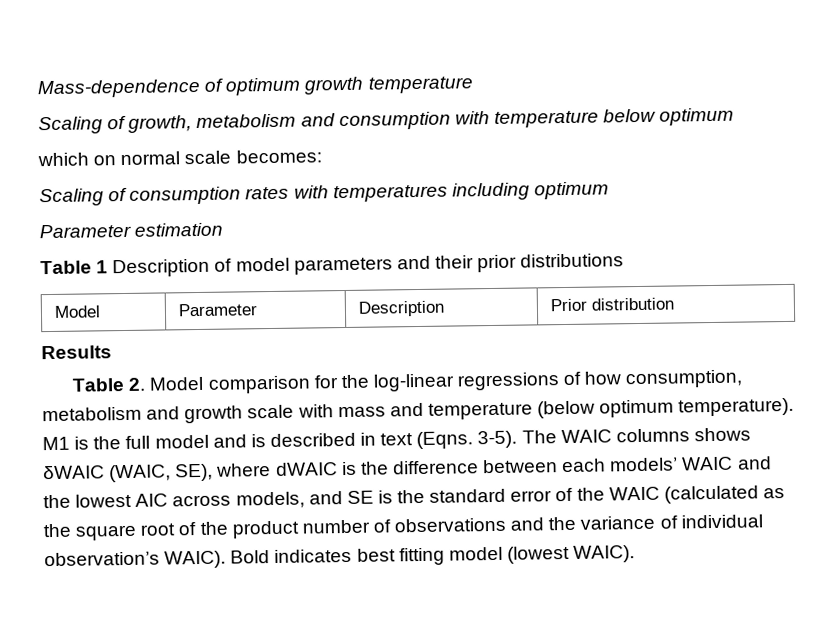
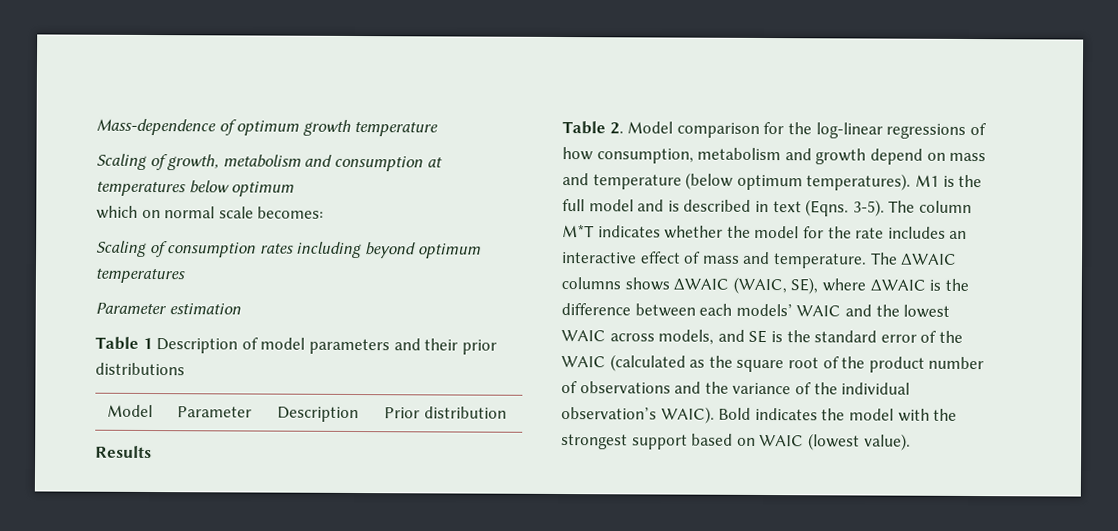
[454,110,599,128] with temperature -> [426,157,443,168] [96,181,186,197] at temperatures
[293,181,609,203] with temperatures including optimum -> [296,241,481,259] [95,268,185,284] including beyond optimum temperatures
[247,404,334,419] scale with -> [869,148,946,165] depend on
[678,397,795,417] temperature). -> [806,173,912,191] temperatures).
[560,429,612,444] WAIC -> [918,200,972,214] [562,224,968,239] [562,251,958,269] column M*T indicates whether the model for the rate includes an interactive effect of mass and temperature. The ΔWAIC
[43,465,105,480] δWAIC -> [673,278,730,290] ΔWAIC
[275,462,338,476] dWAIC -> [869,279,926,291] ΔWAIC
[135,493,169,507] AIC -> [561,330,606,342] WAIC
(678, 522) none -> [813,382,838,395] the
[356,545,636,566] best fitting model (lowest WAIC). -> [821,408,958,422] [561,433,911,451] the model with the strongest support based on WAIC (lowest value).

